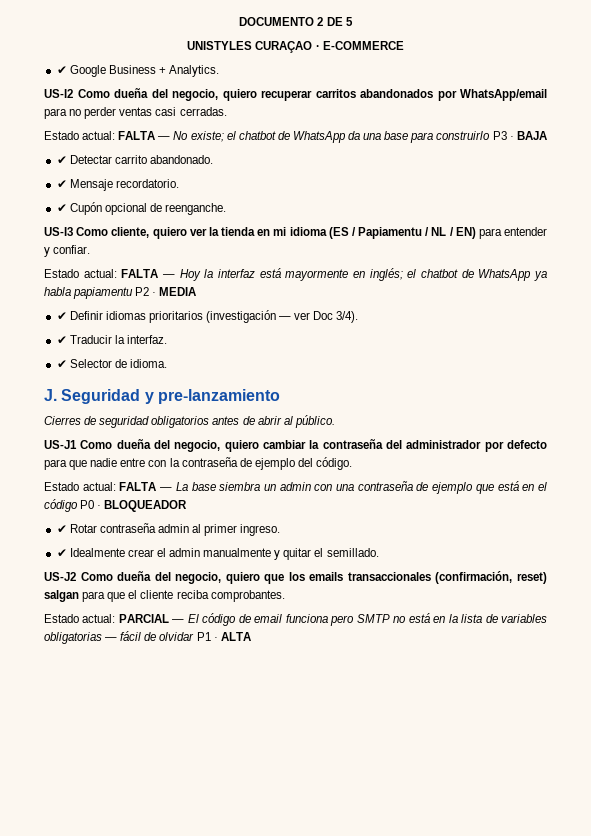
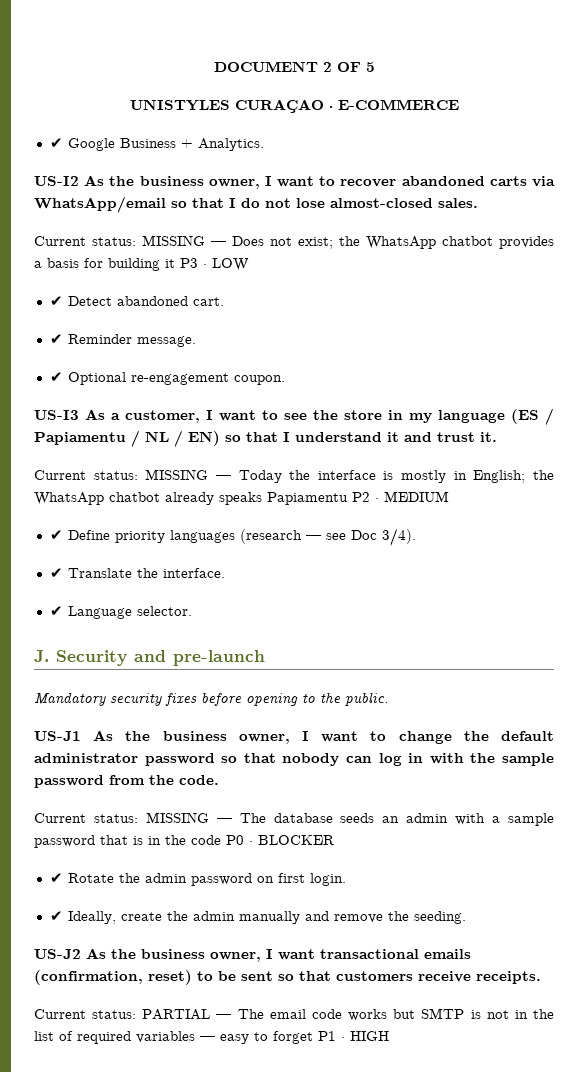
[239,17,343,26] DOCUMENTO 2 DE -> [213,61,361,72] DOCUMENT 2 OF
[77,88,547,101] [44,107,227,119] [44,131,491,143] Como dueña del negocio, quiero recuperar carritos abandonados por WhatsApp/email para no perder ventas casi cerradas. // Estado actual: FALTA — No existe; el chatbot de WhatsApp da una base para construirlo -> [84,175,555,189] [34,196,478,213] [34,235,554,249] [34,258,175,271] As the business owner, I want to recover abandoned carts via WhatsApp/email so that I do not lose almost-closed sales. // Current status: MISSING — Does not exist; the WhatsApp chatbot provides a basis for building it
[516,131,547,140] [56,155,213,164] [56,179,179,191] [56,202,227,215] [44,227,327,239] BAJA // ✔ Detectar carrito abandonado. // ✔ Mensaje recordatorio. // ✔ Cupón opcional de reenganche. // US-I3 Como cliente, quiero ver la tienda en mi idioma -> [212,258,249,271] [49,296,224,306] [49,334,196,347] [49,372,285,385] [34,409,505,423] LOW // ✔ Detect abandoned cart. // ✔ Reminder message. // ✔ Optional re-engagement coupon. // US-I3 As a customer, I want to see the store in my language
[478,227,548,239] [44,245,91,257] [44,268,547,281] [44,287,134,299] para entender y confiar. // Estado actual: FALTA — Hoy la interfaz está mayormente en inglés; el chatbot de WhatsApp ya habla papiamentu -> [225,432,497,442] [34,469,554,483] [34,492,348,505] so that I understand it and trust it. // Current status: MISSING — Today the interface is mostly in English; the WhatsApp chatbot already speaks Papiamentu
[159,287,197,296] [56,310,359,323] [56,335,167,344] [56,359,167,368] [44,389,280,404] [44,415,335,428] [44,439,547,452] [44,457,353,470] [44,481,547,494] [44,499,78,512] MEDIA // ✔ Definir idiomas prioritarios (investigación — ver Doc 3/4). // ✔ Traducir la interfaz. // ✔ Selector de idioma. // J. Seguridad y pre-lanzamiento // Cierres de seguridad obligatorios antes de abrir al público. // US-J1 Como dueña del negocio, quiero cambiar la contraseña del administrador por defecto para que nadie entre con la contraseña de ejemplo del código. // Estado actual: FALTA — La base siembra un admin con una contraseña de ejemplo que está en el código -> [384,491,449,502] [49,528,416,546] [49,568,225,578] [49,606,192,619] [34,650,265,666] [34,692,389,706] [34,730,554,744] [34,753,555,766] [34,775,219,788] [34,812,555,826] [34,835,221,848] MEDIUM // ✔ Define priority languages (research — see Doc 3/4). // ✔ Translate the interface. // ✔ Language selector. // J. Security and pre-launch // Mandatory security fixes before opening to the public. // US-J1 As the business owner, I want to change the default administrator password so that nobody can log in with the sample password from the code. // Current status: MISSING — The database seeds an admin with a sample password that is in the code
[104,500,188,512] [56,523,281,536] [56,548,379,560] [44,571,547,584] [44,590,285,602] [44,613,548,626] [44,631,195,644] BLOQUEADOR // ✔ Rotar contraseña admin al primer ingreso. // ✔ Idealmente crear el admin manualmente y quitar el semillado. // US-J2 Como dueña del negocio, quiero que los emails transaccionales (confirmación, reset) salgan para que el cliente reciba comprobantes. // Estado actual: PARCIAL — El código de email funciona pero SMTP no está en la lista de variables obligatorias — fácil de olvidar -> [258,835,334,845] [49,873,346,886] [49,911,466,924] [34,948,471,962] [34,970,541,985] [34,1008,554,1021] [34,1031,313,1044] BLOCKER // ✔ Rotate the admin password on first login. // ✔ Ideally, create the admin manually and remove the seeding. // US-J2 As the business owner, I want transactional emails (confirmation, reset) to be sent so that customers receive receipts. // Current status: PARTIAL — The email code works but SMTP is not in the list of required variables — easy to forget
[220,632,251,641] ALTA -> [350,1031,389,1041] HIGH

